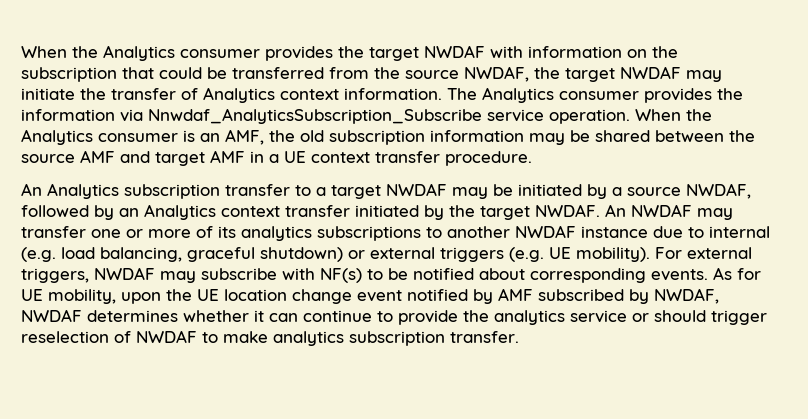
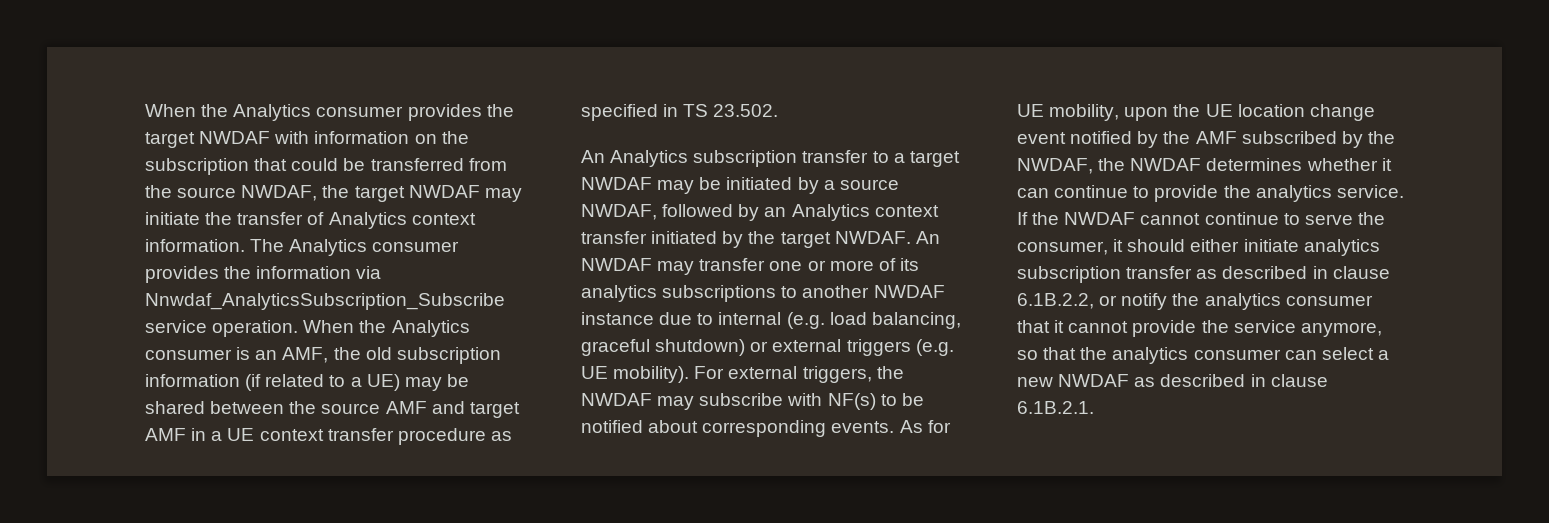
(524, 136) none -> [245,374,400,391] (if related to a UE)
[445,151,532,166] procedure. -> [397,428,512,445] [581,104,779,121] procedure as specified in TS 23.502.
(89, 275) none -> [876,366,904,379] the
(493, 296) none -> [1163,131,1191,144] the
[654,288,719,304] NWDAF, -> [1367,131,1395,144] [1017,158,1126,174] the NWDAF, the
[570,310,767,325] [21,330,519,346] service or should trigger reselection of NWDAF to make analytics subscription transfer. -> [1336,185,1404,198] [1017,212,1385,225] [1017,239,1380,256] [1017,266,1390,283] [1017,293,1373,310] [1017,320,1382,337] [1017,347,1389,364] [1017,374,1328,387] [1017,401,1094,414] service. If the NWDAF cannot continue to serve the consumer, it should either initiate analytics subscription transfer as described in clause 6.1B.2.2, or notify the analytics consumer that it cannot provide the service anymore, so that the analytics consumer can select a new NWDAF as described in clause 6.1B.2.1.

